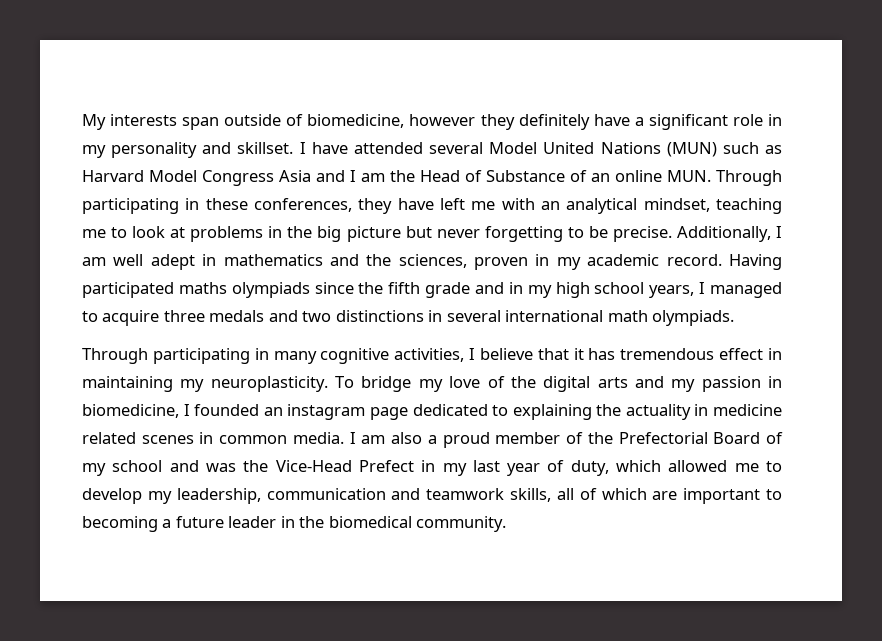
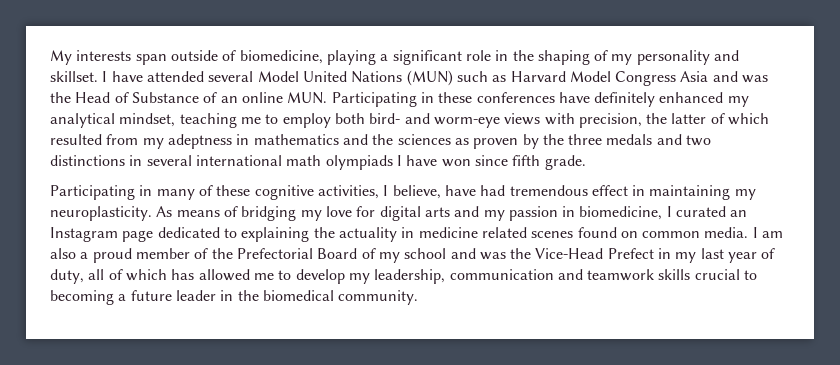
[409,114,630,130] however they definitely have -> [326,50,376,65] playing
(783, 120) none -> [512,50,609,65] the shaping of
[350,170,385,182] I am -> [742,75,769,83] was
[716,170,782,186] [82,198,560,214] Through participating in these conferences, they have left me with an -> [331,92,749,107] Participating in these conferences have definitely enhanced my
[132,226,782,242] [82,254,783,270] [82,282,782,298] [82,310,160,326] look at problems in the big picture but never forgetting to be precise. Additionally, I am well adept in mathematics and the sciences, proven in my academic record. Having participated maths olympiads since the fifth grade and in my high school years, I managed to acquire -> [282,113,770,128] [50,134,564,149] employ both bird- and worm-eye views with precision, the latter of which resulted from my adeptness in mathematics and the sciences as proven by the
[652,310,735,326] [82,348,616,364] olympiads. // Through participating in many cognitive activities, I believe that it has -> [325,155,586,170] [50,185,506,200] olympiads I have won since fifth grade. // Participating in many of these cognitive activities, I believe, have had
[335,376,536,392] To bridge my love of the -> [156,206,376,221] As means of bridging my love for
[194,404,366,420] founded an instagram -> [676,206,748,217] [50,227,118,242] curated an Instagram
[199,432,214,444] in -> [577,227,638,238] found on
[616,460,662,472] which -> [88,269,195,281] all of which has
[509,488,761,504] skills, all of which are important -> [658,269,740,280] skills crucial

